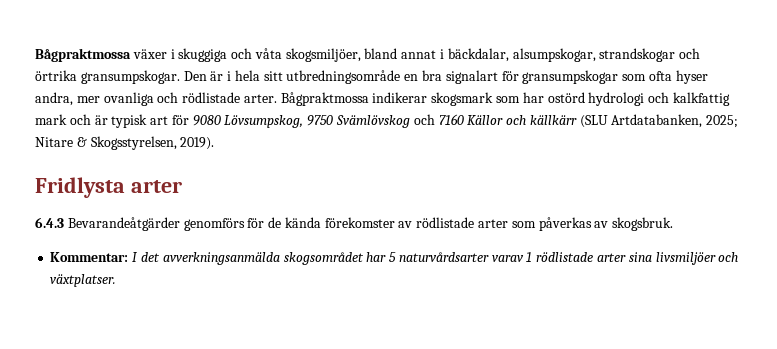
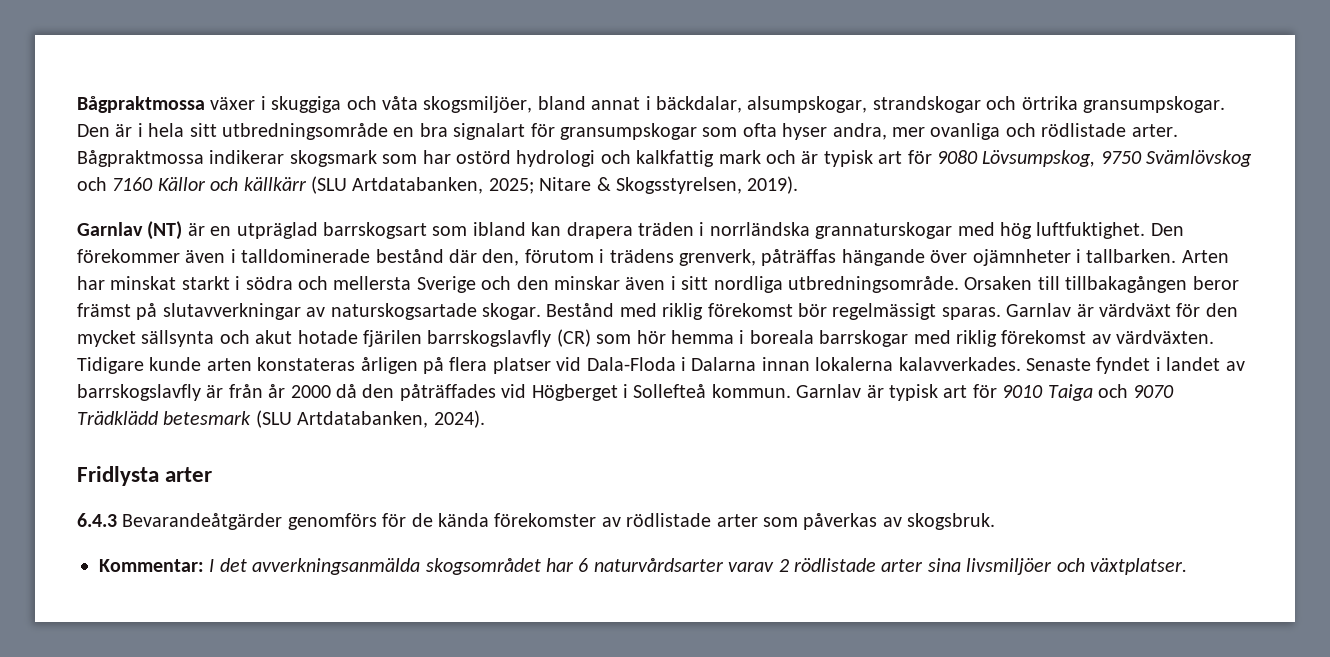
(215, 143) none -> [77,221,1184,240] [77,249,1229,266] [77,276,1239,293] [77,303,1238,320] [77,329,1215,347] [77,357,1245,374] [77,384,1175,401] [77,410,485,428] // Garnlav (NT) är en utpräglad barrskogsart som ibland kan drapera träden i norrländska grannaturskogar med hög luftfuktighet. Den förekommer även i talldominerade bestånd där den, förutom i trädens grenverk, påträffas hängande över ojämnheter i tallbarken. Arten har minskat starkt i södra och mellersta Sverige och den minskar även i sitt nordliga utbredningsområde. Orsaken till tillbakagången beror främst på slutavverkningar av naturskogsartade skogar. Bestånd med riklig förekomst bör regelmässigt sparas. Garnlav är värdväxt för den mycket sällsynta och akut hotade fjärilen barrskogslavfly (CR) som hör hemma i boreala barrskogar med riklig förekomst av värdväxten. Tidigare kunde arten konstateras årligen på flera platser vid Dala-Floda i Dalarna innan lokalerna kalavverkades. Senaste fyndet i landet av barrskogslavfly är från år 2000 då den påträffades vid Högberget i Sollefteå kommun. Garnlav är typisk art för 9010 Taiga och 9070 Trädklädd betesmark (SLU Artdatabanken, 2024).
[389,252,397,262] 5 -> [578,558,589,572] 6
[526,252,533,262] 1 -> [778,559,789,572] 2

